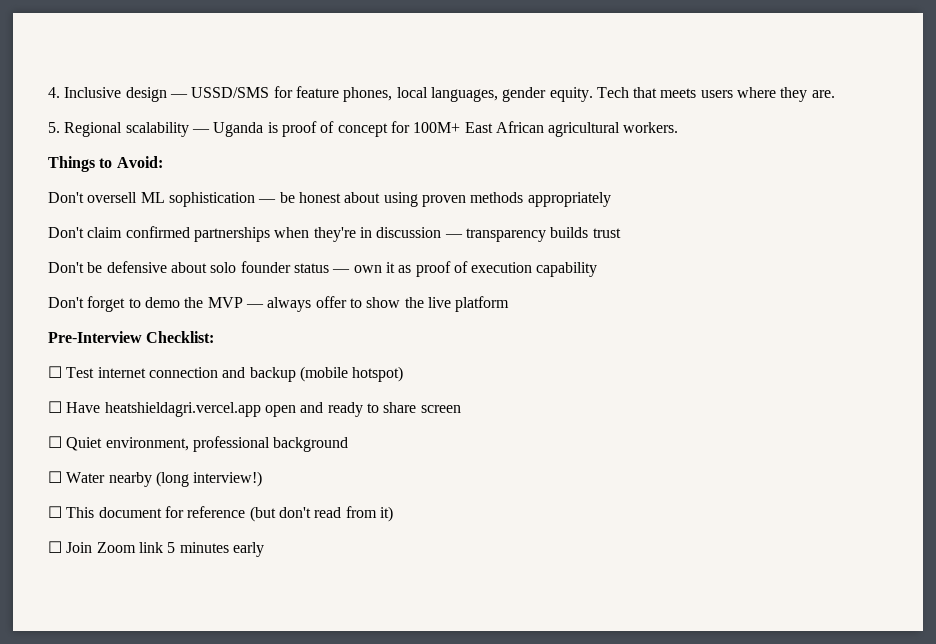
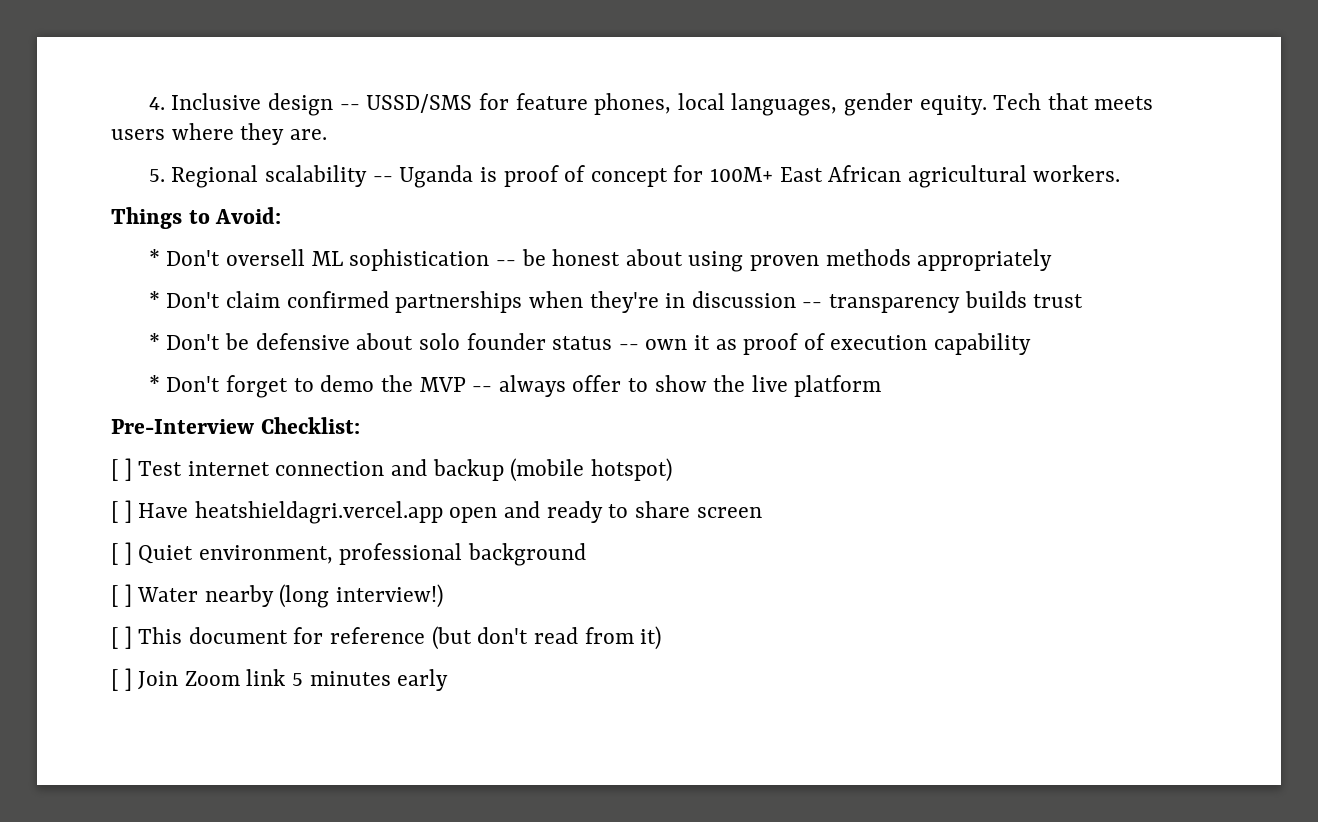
[169,94,188,98] — -> [339,104,360,110] --
[191,129,210,133] — -> [372,176,393,182] --
(163, 162) none -> [148,249,160,266] *
[258,199,277,203] — -> [495,260,516,266] --
(611, 199) none -> [148,291,160,308] *
[444,234,463,238] — -> [802,302,823,308] --
(621, 233) none -> [148,333,160,350] *
[332,269,351,273] — -> [618,344,639,350] --
(598, 269) none -> [148,375,160,392] *
[245,304,264,308] — -> [472,386,493,392] --
[48,366,62,378] ☐ -> [111,458,132,481] [ ]
[48,401,62,413] ☐ -> [111,500,132,523] [ ]
[48,436,62,448] ☐ -> [111,542,132,565] [ ]
[48,471,62,483] ☐ -> [111,584,132,607] [ ]
[48,506,62,518] ☐ -> [111,626,132,649] [ ]
[48,541,62,553] ☐ -> [111,668,132,691] [ ]

